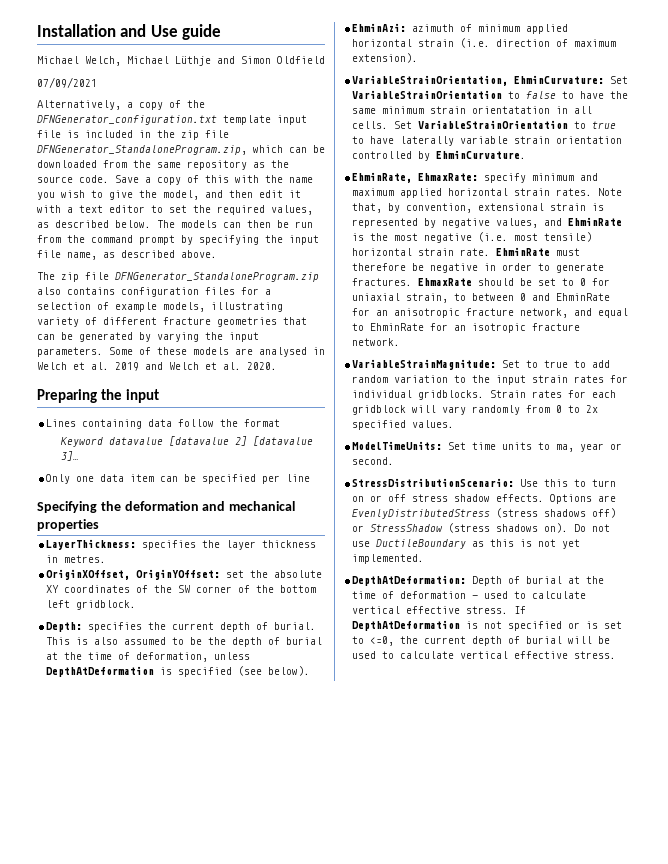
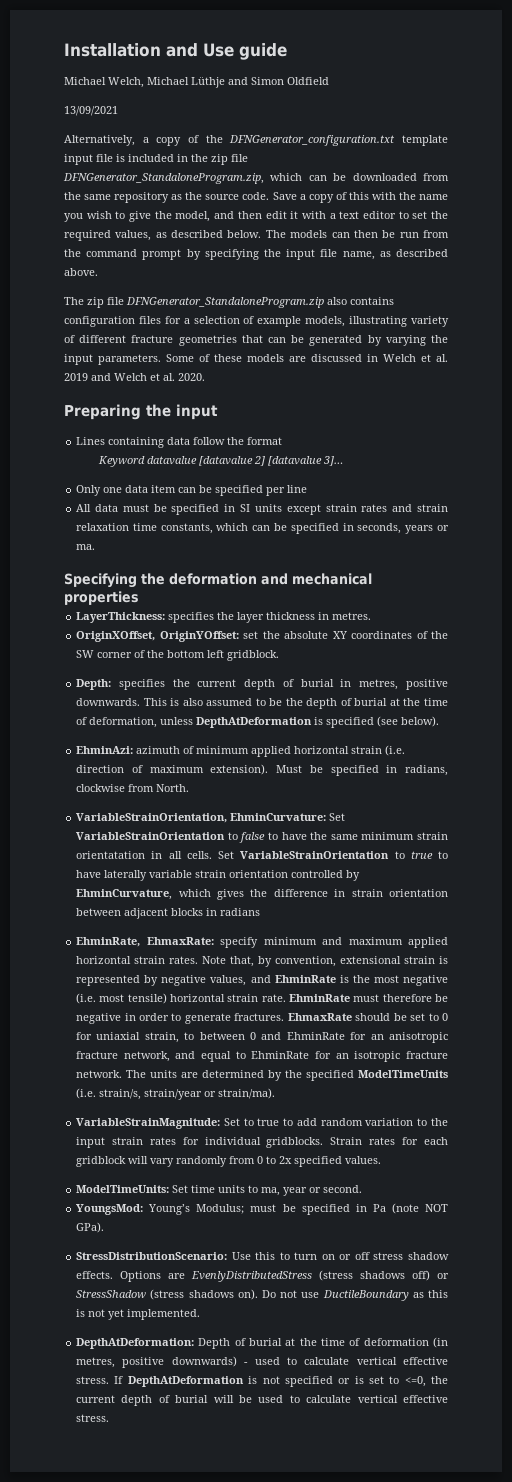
[37,77,97,88] 07/09/2021 -> [64,106,118,116] 13/09/2021
[259,347,307,357] analysed -> [311,354,362,362] discussed
(311, 478) none -> [76,504,448,515] [76,523,449,534] [76,544,96,550] // All data must be specified in SI units except strain rates and strain relaxation time constants, which can be specified in seconds, years or ma.
[274,622,317,630] burial. -> [300,679,448,690] [76,698,141,706] burial in metres, positive downwards.
(419, 58) none -> [276,765,449,776] [76,784,190,792] Must be specified in radians, clockwise from North.
[436,150,527,159] EhminCurvature. -> [76,889,448,900] [76,908,261,919] EhminCurvature, which gives the difference in strain orientation between adjacent blocks in radians
(401, 342) none -> [126,1070,449,1081] [76,1088,276,1100] The units are determined by the specified ModelTimeUnits (i.e. strain/s, strain/year or strain/ma).
(395, 461) none -> [76,1203,449,1215] [76,1222,105,1233] // YoungsMod: Young’s Modulus; must be specified in Pa (note NOT GPa).
(467, 595) none -> [432,1337,448,1348] [76,1356,237,1368] (in metres, positive downwards)

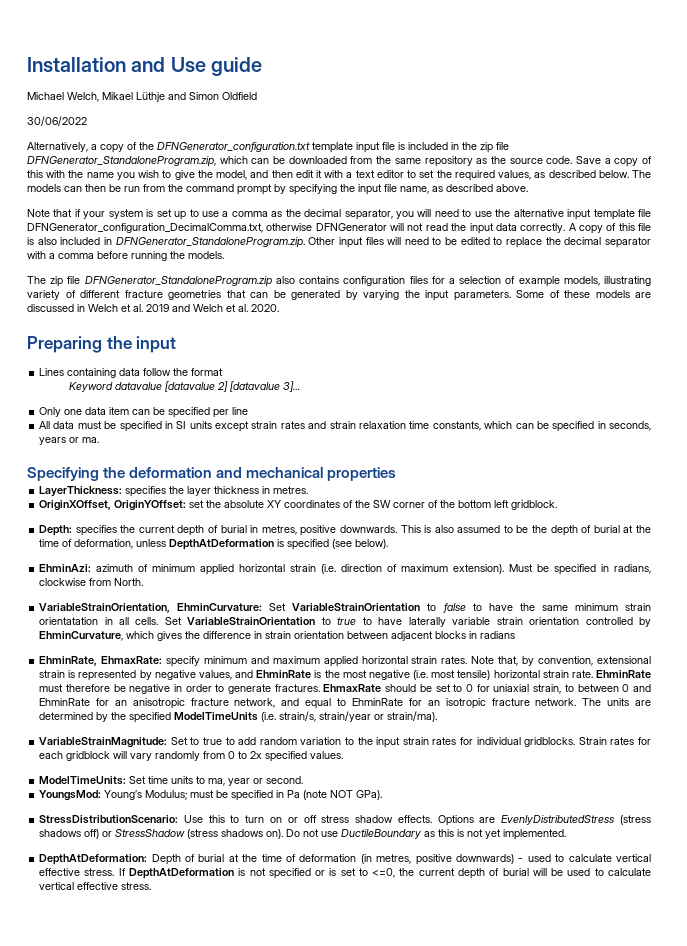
[147,77,189,85] Michael -> [102,92,133,100] Mikael
[64,106,118,116] 13/09/2021 -> [27,116,87,126] 30/06/2022
(98, 272) none -> [27,209,652,220] [27,223,651,234] [27,237,651,248] [27,251,224,261] // Note that if your system is set up to use a comma as the decimal separator, you will need to use the alternative input template file DFNGenerator_configuration_DecimalComma.txt, otherwise DFNGenerator will not read the input data correctly. A copy of this file is also included in DFNGenerator_StandaloneProgram.zip. Other input files will need to be edited to replace the decimal separator with a comma before running the models.

